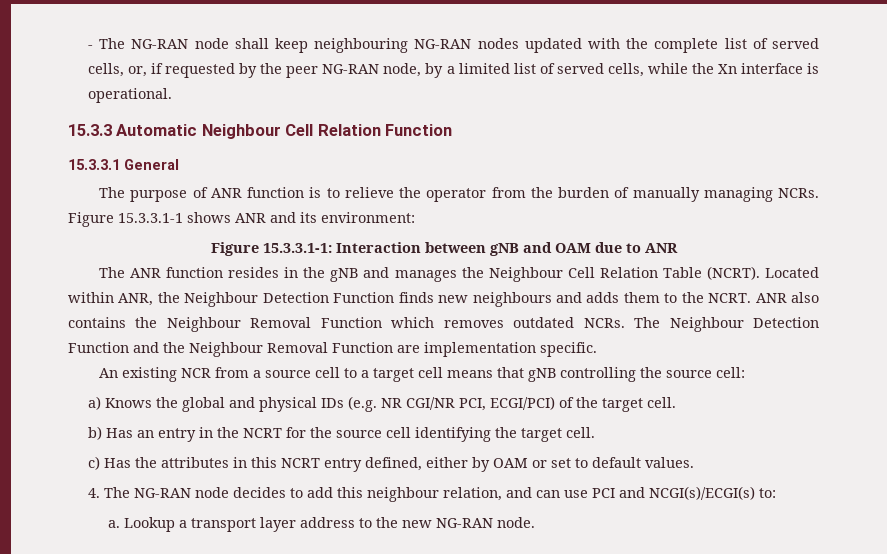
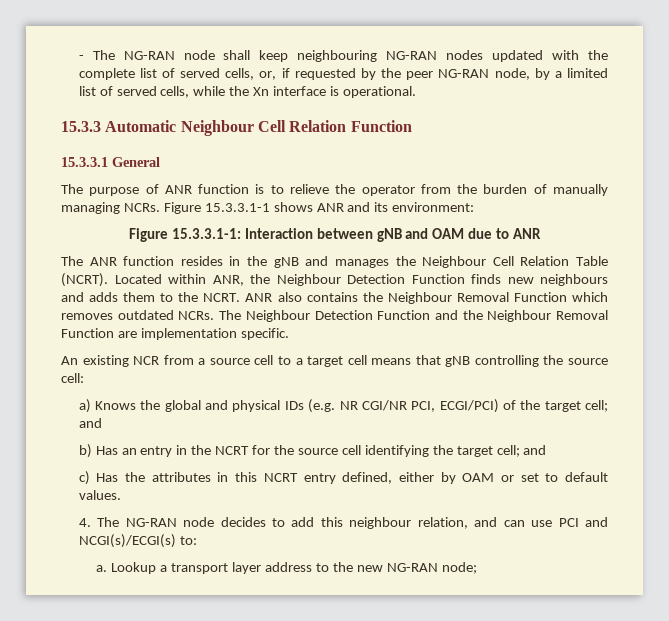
[647,397,677,408] cell. -> [584,400,608,412] [78,418,102,428] cell; and
[566,427,596,438] cell. -> [496,445,547,457] cell; and
[497,517,536,528] node. -> [441,562,477,574] node;

